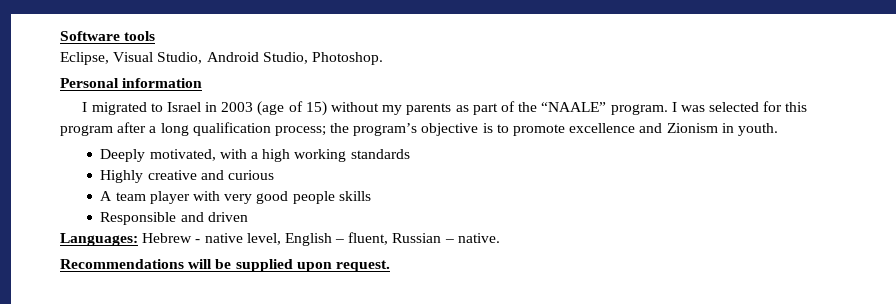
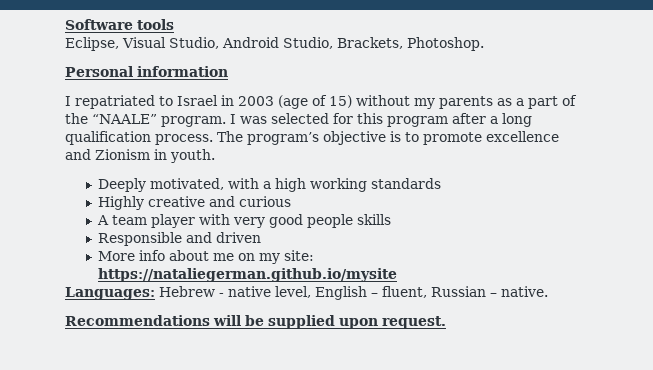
(308, 58) none -> [337,37,403,49] Brackets,
[91,102,147,115] migrated -> [75,95,155,109] repatriated
(469, 108) none -> [516,98,524,106] a
[274,123,350,136] process; the -> [155,131,243,145] process. The
(248, 217) none -> [98,250,315,264] [98,268,398,282] // More info about me on my site: https://nataliegerman.github.io/mysite

